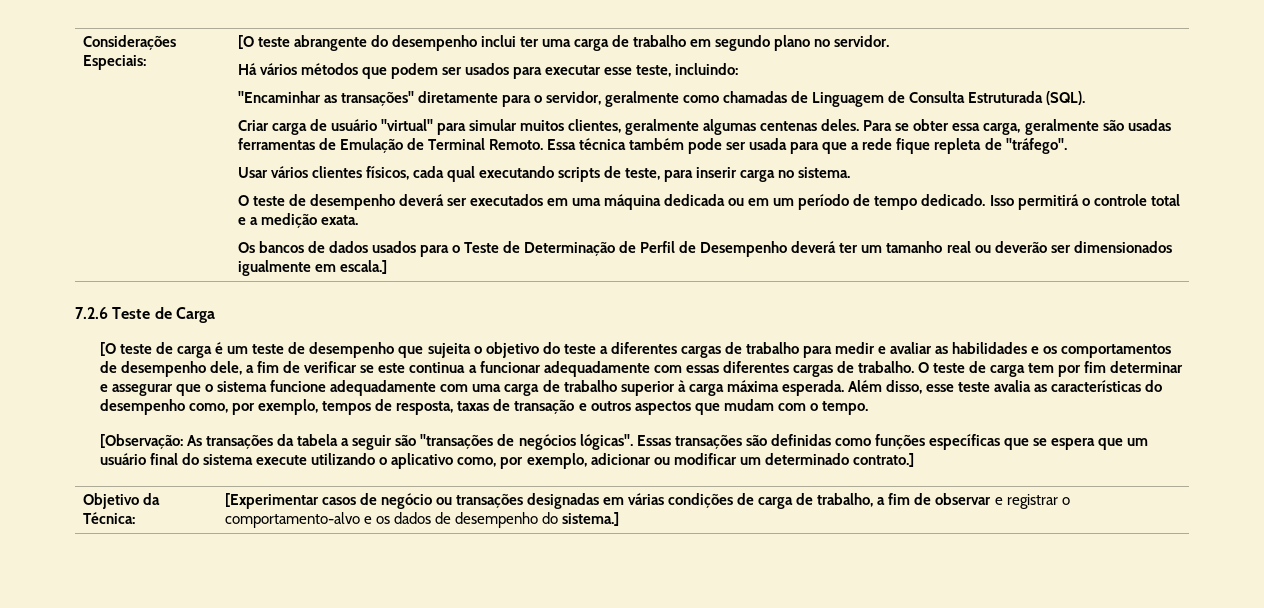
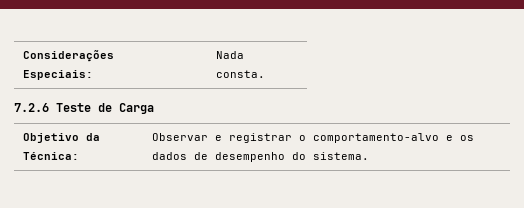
[237,35,890,51] [237,63,739,79] [237,91,1086,107] [237,119,1171,135] [237,138,1067,154] [237,166,851,182] [237,194,1180,210] [237,213,358,228] [237,241,1172,257] [237,260,387,276] [75,307,215,323] [100,342,1172,358] [100,361,1184,377] [100,380,1163,396] [100,399,868,415] [100,434,1149,450] [100,453,914,469] [82,493,160,509] [82,512,135,524] [224,493,992,509] [O teste abrangente do desempenho inclui ter uma carga de trabalho em segundo plano no servidor. // Há vários métodos que podem ser usados para executar esse teste, incluindo: // "Encaminhar as transações" diretamente para o servidor, geralmente como chamadas de Linguagem de Consulta Estruturada (SQL). // Criar carga de usuário "virtual" para simular muitos clientes, geralmente algumas centenas deles. Para se obter essa carga, geralmente são usadas ferramentas de Emulação de Terminal Remoto. Essa técnica também pode ser usada para que a rede fique repleta de "tráfego". // Usar vários clientes físicos, cada qual executando scripts de teste, para inserir carga no sistema. // O teste de desempenho deverá ser executados em uma máquina dedicada ou em um período de tempo dedicado. Isso permitirá o controle total e a medição exata. // Os bancos de dados usados para o Teste de Determinação de Perfil de Desempenho deverá ter um tamanho real ou deverão ser dimensionados igualmente em escala.] // 7.2.6 Teste de Carga // [O teste de carga é um teste de desempenho que sujeita o objetivo do teste a diferentes cargas de trabalho para medir e avaliar as habilidades e os comportamentos de desempenho dele, a fim de verificar se este continua a funcionar adequadamente com essas diferentes cargas de trabalho. O teste de carga tem por fim determinar e assegurar que o sistema funcione adequadamente com uma carga de trabalho superior à carga máxima esperada. Além disso, esse teste avalia as características do desempenho como, por exemplo, tempos de resposta, taxas de transação e outros aspectos que mudam com o tempo. // [Observação: As transações da tabela a seguir são "transações de negócios lógicas". Essas transações são definidas como funções específicas que se espera que um usuário final do sistema execute utilizando o aplicativo como, por exemplo, adicionar ou modificar um determinado contrato.] // Objetivo da Técnica: | [Experimentar casos de negócio ou transações designadas em várias condições de carga de trabalho, a fim de observar -> [215,51,244,59] [215,70,265,78] [14,103,154,114] [22,133,100,143] [22,152,79,160] [151,133,208,141] Nada consta. // 7.2.6 Teste de Carga // Objetivo da Técnica: | Observar
[561,512,619,526] sistema.] -> [312,152,369,160] sistema.

